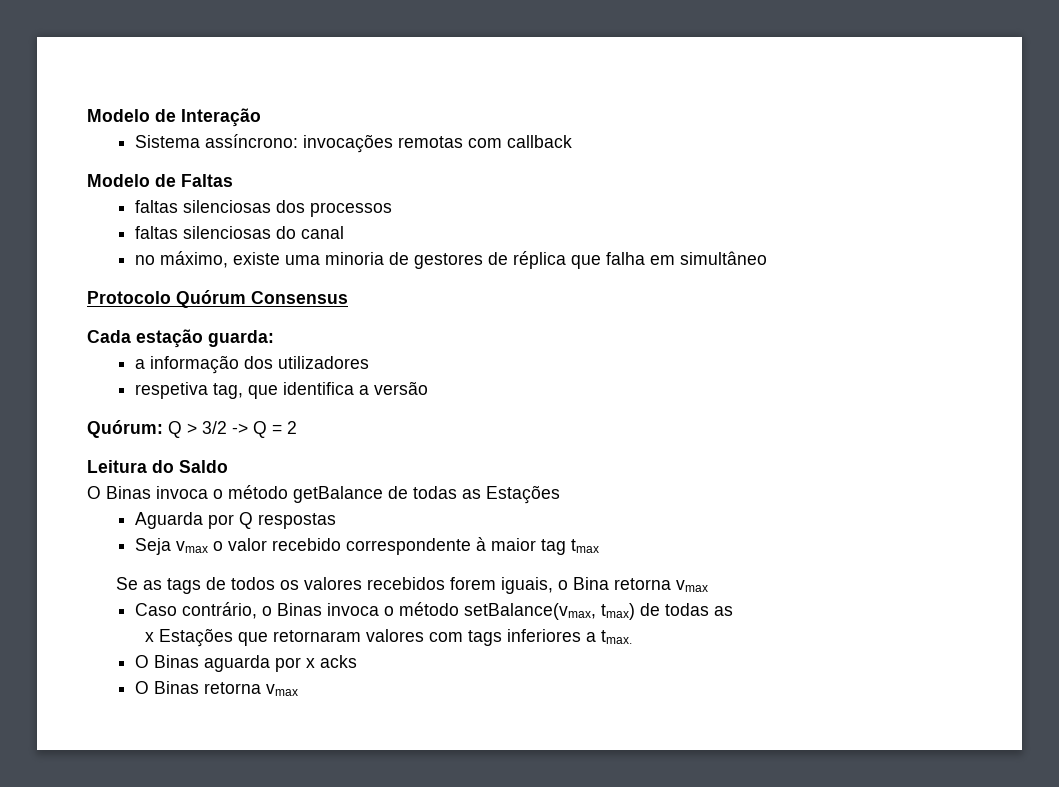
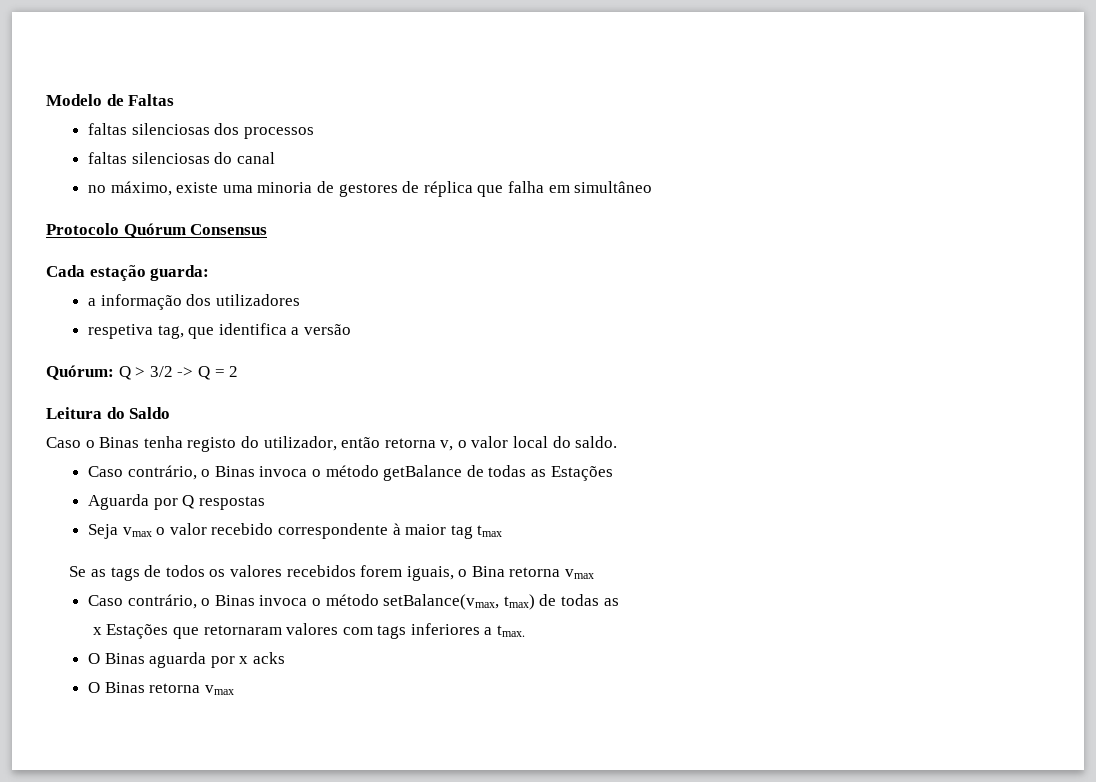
[87,108,261,127] [135,134,573,153] [87,174,176,187] Modelo de Interação // Sistema assíncrono: invocações remotas com callback // Modelo de -> [46,94,124,106] Modelo de
[87,486,101,499] O -> [46,436,618,452] [88,465,211,480] Caso o Binas tenha registo do utilizador, então retorna v, o valor local do saldo. // Caso contrário, o

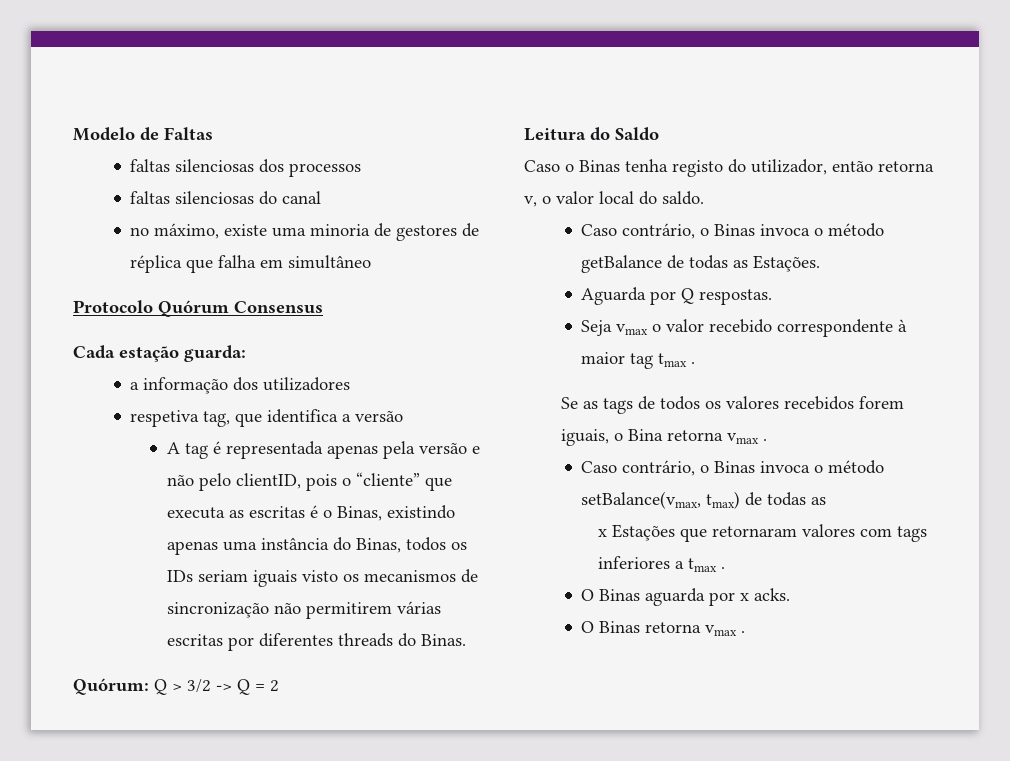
(352, 329) none -> [166,441,480,459] [166,472,452,491] [166,505,455,521] [166,537,467,555] [166,569,478,587] [166,601,441,619] [166,633,466,651] // A tag é representada apenas pela versão e não pelo clientID, pois o “cliente” que executa as escritas é o Binas, existindo apenas uma instância do Binas, todos os IDs seriam iguais visto os mecanismos de sincronização não permitirem várias escritas por diferentes threads do Binas.
[550,466,613,481] Estações -> [753,255,821,272] Estações.
[198,496,265,510] respostas -> [699,289,773,305] respostas.
(503, 531) none -> [691,362,696,364] .
(595, 574) none -> [762,439,767,441] .
[497,625,526,637] tmax. -> [687,558,725,572] tmax .
[253,652,286,664] acks -> [754,588,791,601] acks.
(234, 690) none -> [741,631,746,633] .

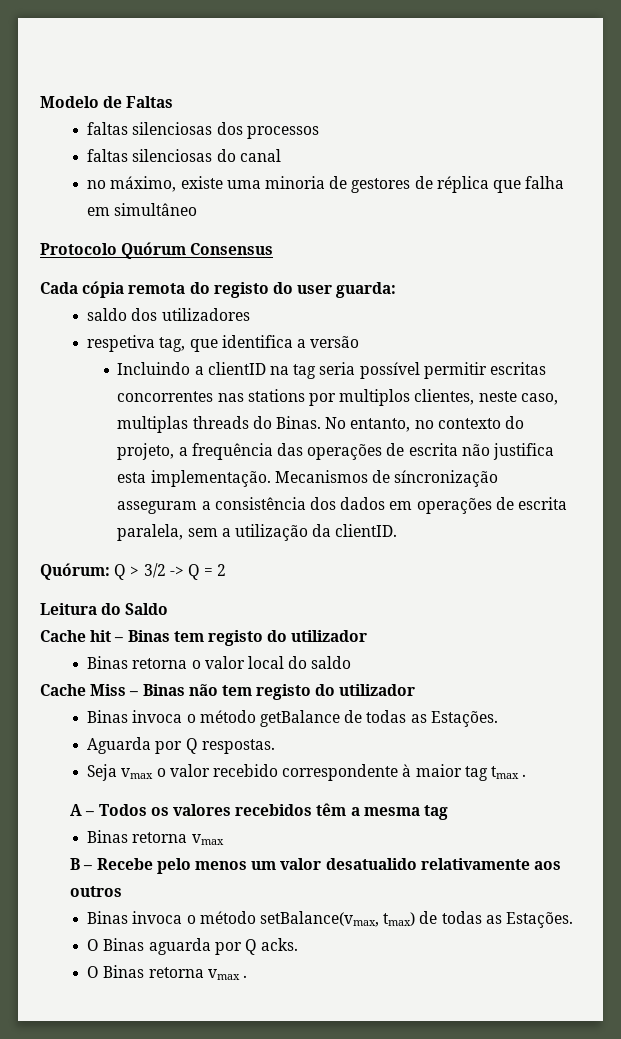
[119,346,179,362] estação -> [82,281,333,298] cópia remota do registo do user
[130,377,229,394] a informação -> [87,308,128,321] saldo
[166,441,480,459] [166,472,452,491] [166,505,455,521] [166,537,467,555] [166,569,478,587] [166,601,441,619] [166,633,466,651] A tag é representada apenas pela versão e não pelo clientID, pois o “cliente” que executa as escritas é o Binas, existindo apenas uma instância do Binas, todos os IDs seriam iguais visto os mecanismos de sincronização não permitirem várias escritas por diferentes threads do Binas. -> [117,362,546,379] [117,389,558,406] [117,416,524,433] [117,443,554,460] [117,470,499,487] [117,497,567,514] [117,524,398,541] Incluindo a clientID na tag seria possível permitir escritas concorrentes nas stations por multiplos clientes, neste caso, multiplas threads do Binas. No entanto, no contexto do projeto, a frequência das operações de escrita não justifica esta implementação. Mecanismos de síncronização asseguram a consistência dos dados em operações de escrita paralela, sem a utilização da clientID.
[524,159,934,177] [524,191,704,207] [581,223,710,239] Caso o Binas tenha registo do utilizador, então retorna v, o valor local do saldo. // Caso contrário, o -> [40,630,368,646] [87,656,352,669] [40,684,416,700] Cache hit – Binas tem registo do utilizador // Binas retorna o valor local do saldo // Cache Miss – Binas não tem registo do utilizador //
[560,396,904,414] [560,429,767,446] [581,460,710,476] Se as tags de todos os valores recebidos forem iguais, o Bina retorna vmax . // Caso contrário, o -> [70,803,448,820] [87,830,224,845] [70,858,561,874] [70,886,123,897] A – Todos os valores recebidos têm a mesma tag // Binas retorna vmax // B – Recebe pelo menos um valor desatualido relativamente aos outros //
[597,524,927,542] [597,556,725,572] // x Estações que retornaram valores com tags inferiores a tmax . -> [505,912,573,928] Estações.
[740,593,750,601] x -> [244,939,257,955] Q

